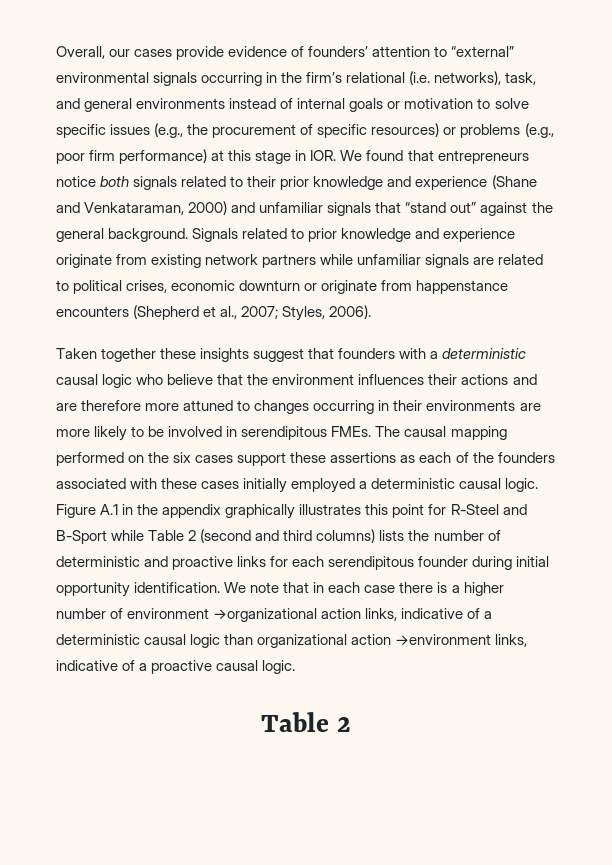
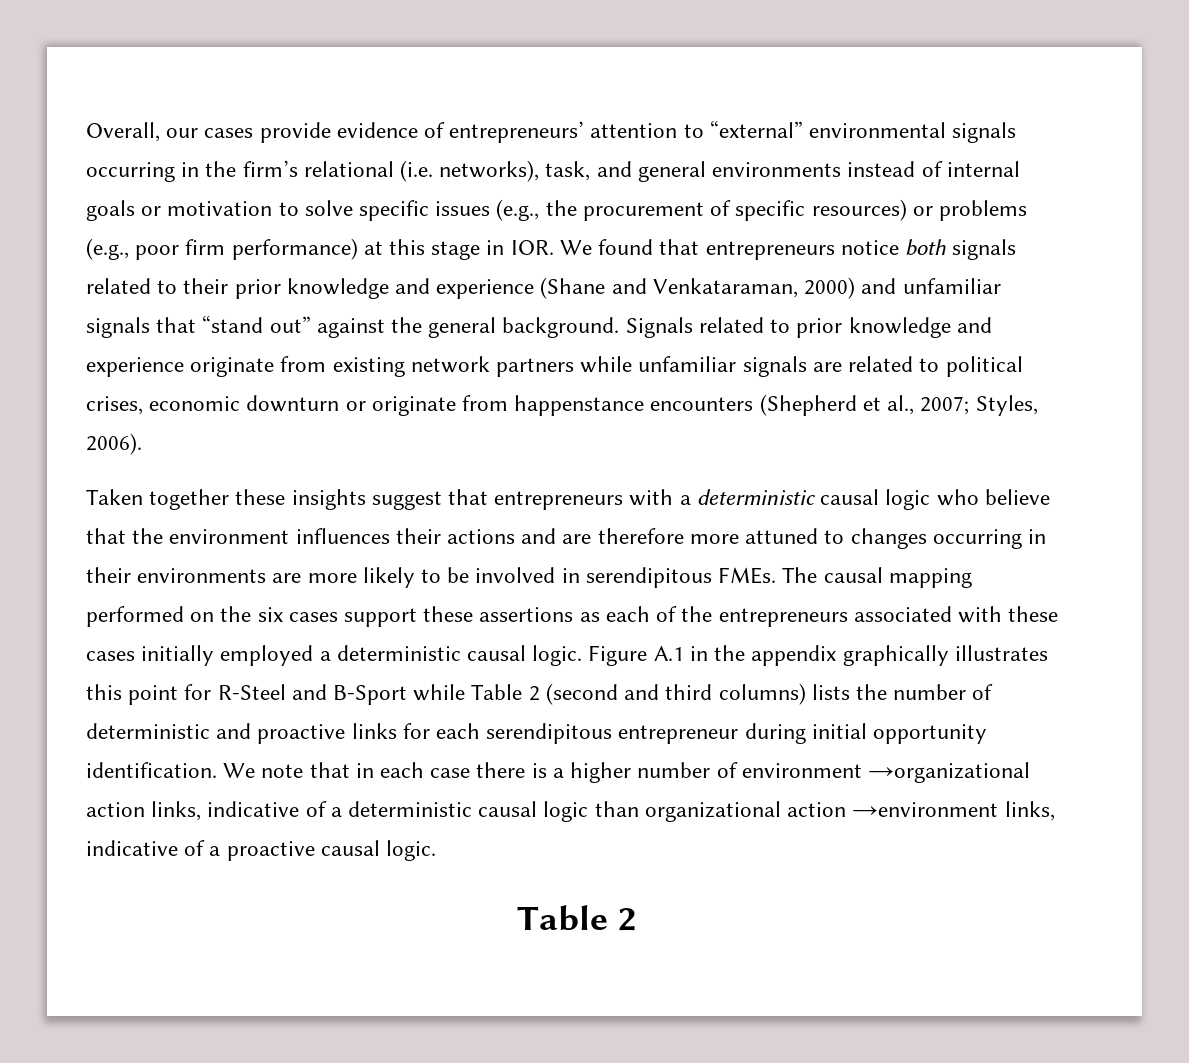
[308,46,369,57] founders’ -> [449,121,585,143] entrepreneurs’
[338,348,396,359] founders -> [494,491,624,510] entrepreneurs
[497,452,555,463] founders -> [718,608,848,627] entrepreneurs
[418,556,469,567] founder -> [618,725,739,744] entrepreneur

